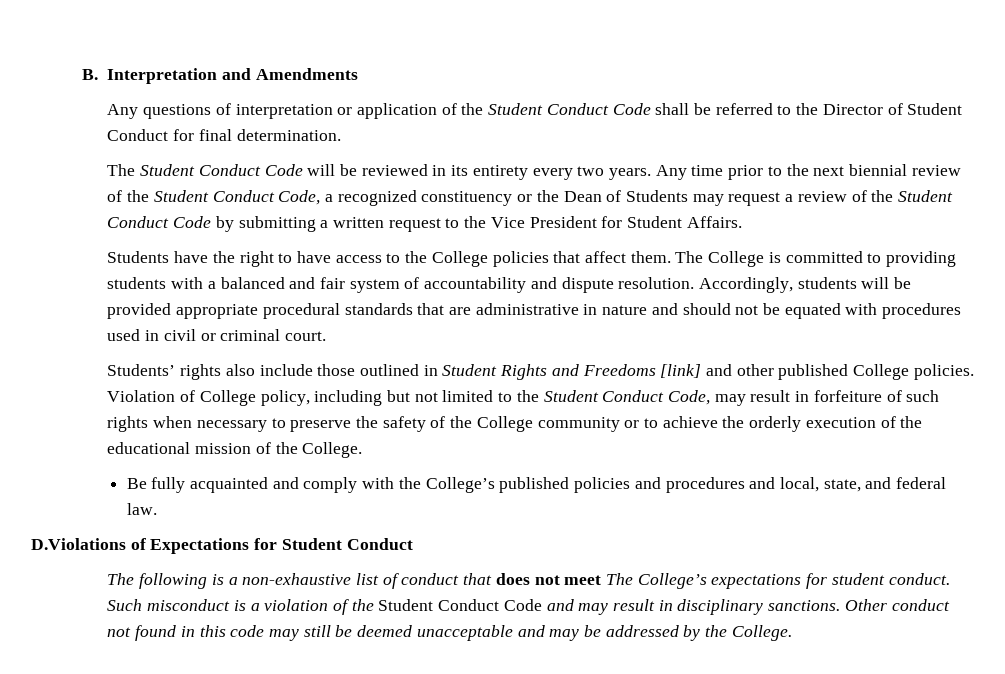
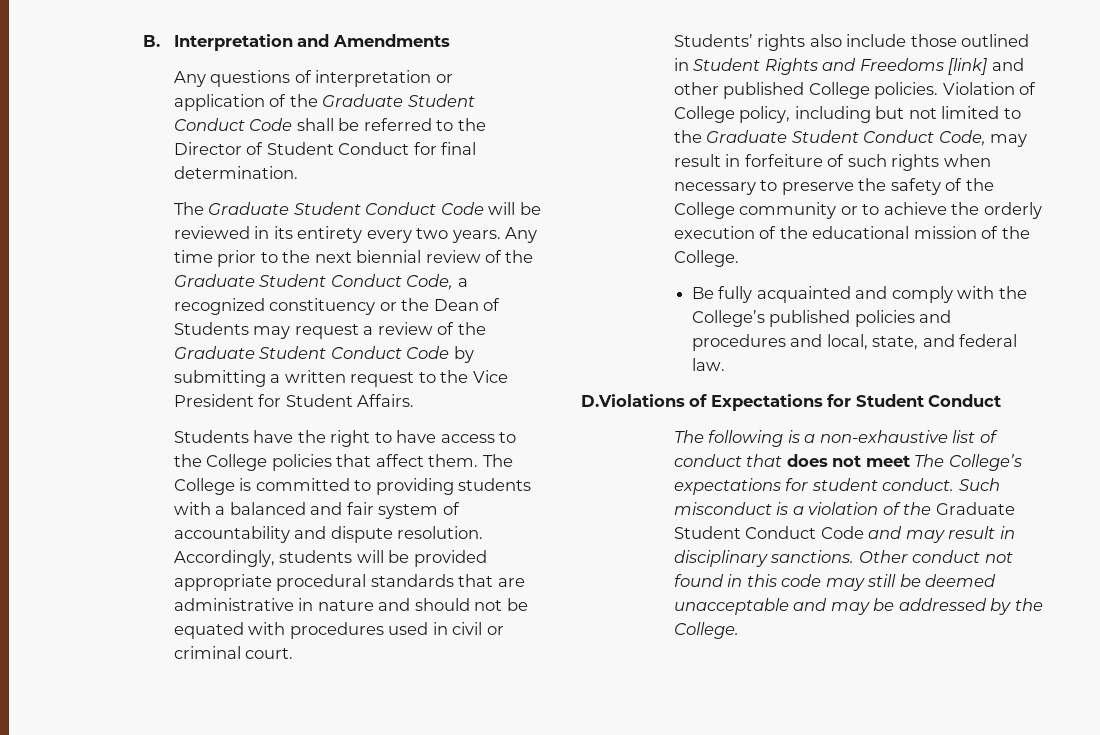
(484, 109) none -> [322,94,404,107] Graduate
(136, 170) none -> [208,202,290,215] Graduate
(150, 196) none -> [173,274,255,287] Graduate
(894, 196) none -> [173,346,255,359] Graduate
(539, 396) none -> [706,130,788,143] Graduate
(374, 605) none -> [935,502,1015,515] Graduate

